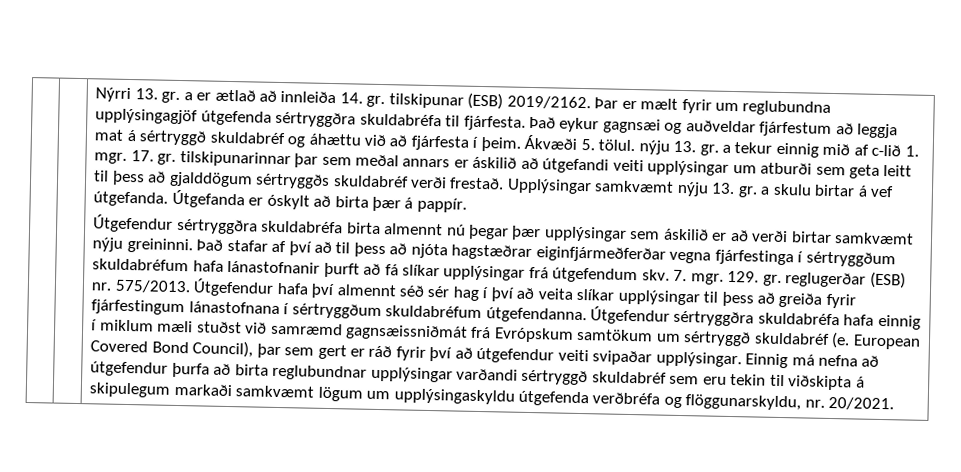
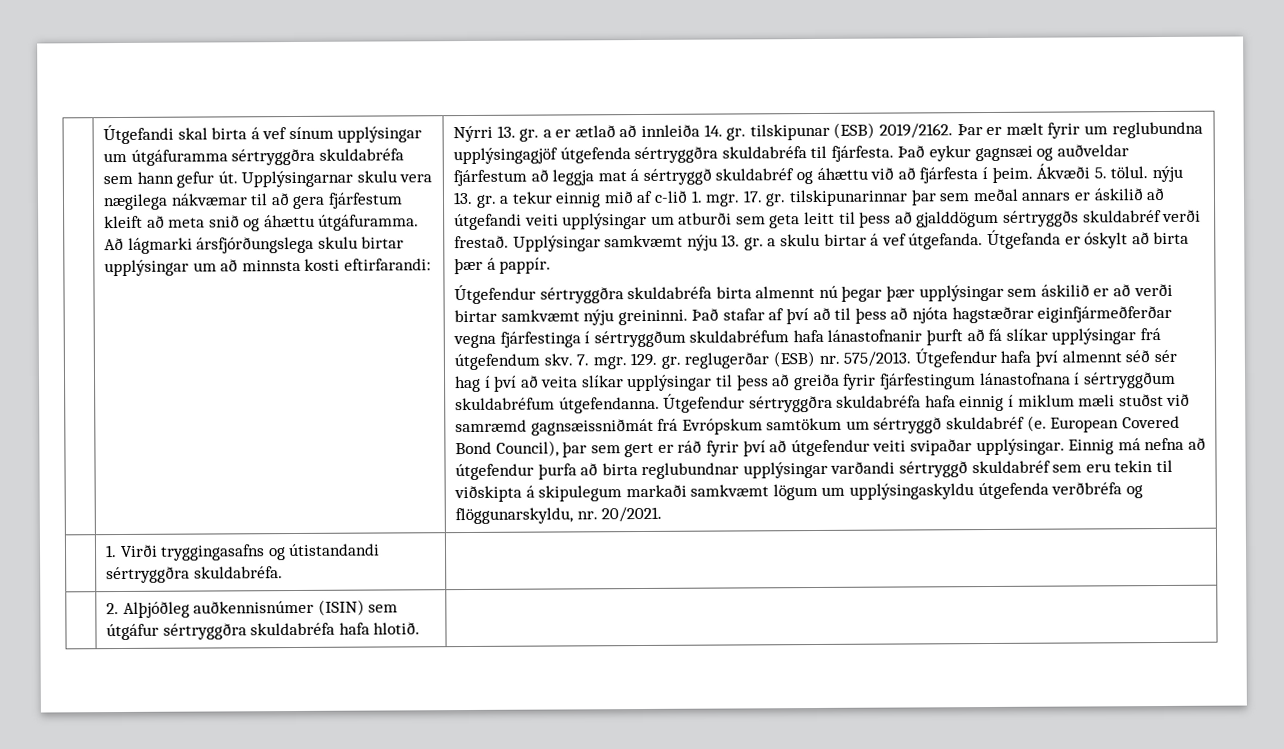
(95, 95) | -> [102,124,423,145] [102,148,404,166] [102,170,433,188] [102,192,403,211] [103,214,420,232] [103,236,405,254] [103,258,431,277] | Útgefandi skal birta á vef sínum upplýsingar um útgáfuramma sértryggðra skuldabréfa sem hann gefur út. Upplýsingarnar skulu vera nægilega nákvæmar til að gera fjárfestum kleift að meta snið og áhættu útgáfuramma. Að lágmarki ársfjórðungslega skulu birtar upplýsingar um að minnsta kosti eftirfarandi:
(895, 403) none -> [104,543,381,561] [105,566,283,584] [105,599,399,618] [105,622,421,641] // | 1. Virði tryggingasafns og útistandandi sértryggðra skuldabréfa. | // | 2. Alþjóðleg auðkennisnúmer (ISIN) sem útgáfur sértryggðra skuldabréfa hafa hlotið. |

